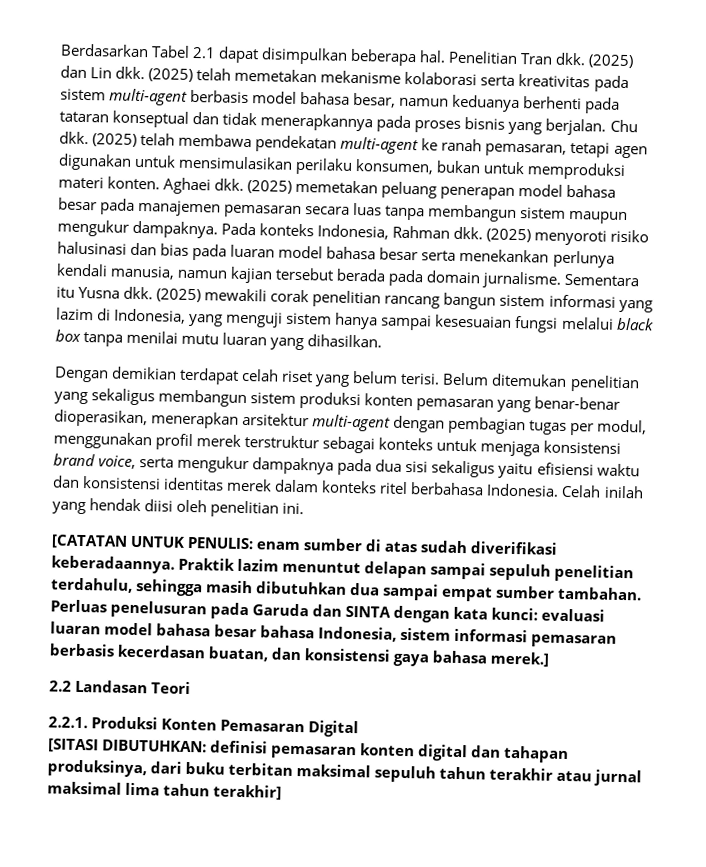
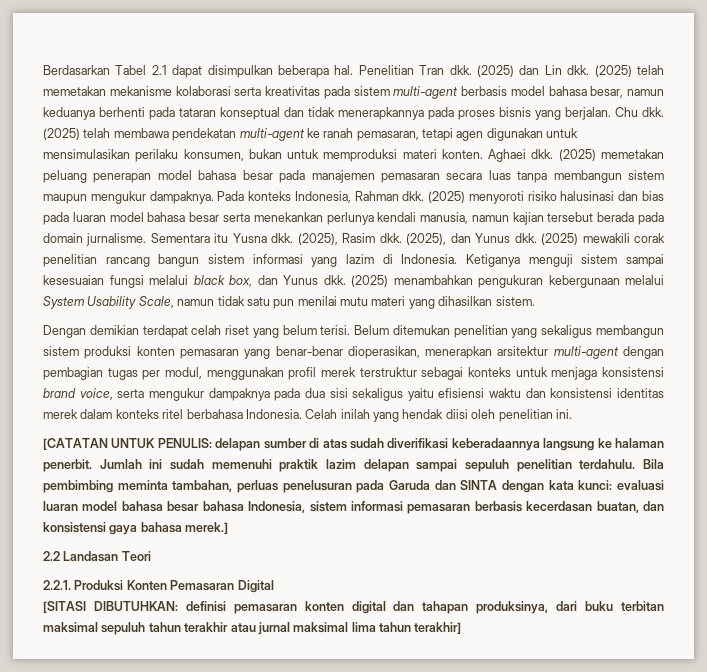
(154, 293) none -> [297,233,537,245] (2025), Rasim dkk. (2025), dan Yunus dkk.
[114,308,224,327] Indonesia, yang -> [401,254,520,267] Indonesia. Ketiganya
[334,312,379,330] hanya -> (618, 259) none
[55,329,383,351] box tanpa menilai mutu luaran yang dihasilkan. -> [229,275,664,288] [43,296,535,309] box, dan Yunus dkk. (2025) menambahkan pengukuran kebergunaan melalui System Usability Scale, namun tidak satu pun menilai mutu materi yang dihasilkan sistem.
[256,541,301,551] enam -> [215,438,261,451] delapan
[51,555,635,583] [51,577,643,602] [50,599,107,613] keberadaannya. Praktik lazim menuntut delapan sampai sepuluh penelitian terdahulu, sehingga masih dibutuhkan dua sampai empat sumber tambahan. Perluas -> [451,438,664,451] [43,459,664,472] [43,480,278,493] keberadaannya langsung ke halaman penerbit. Jumlah ini sudah memenuhi praktik lazim delapan sampai sepuluh penelitian terdahulu. Bila pembimbing meminta tambahan, perluas

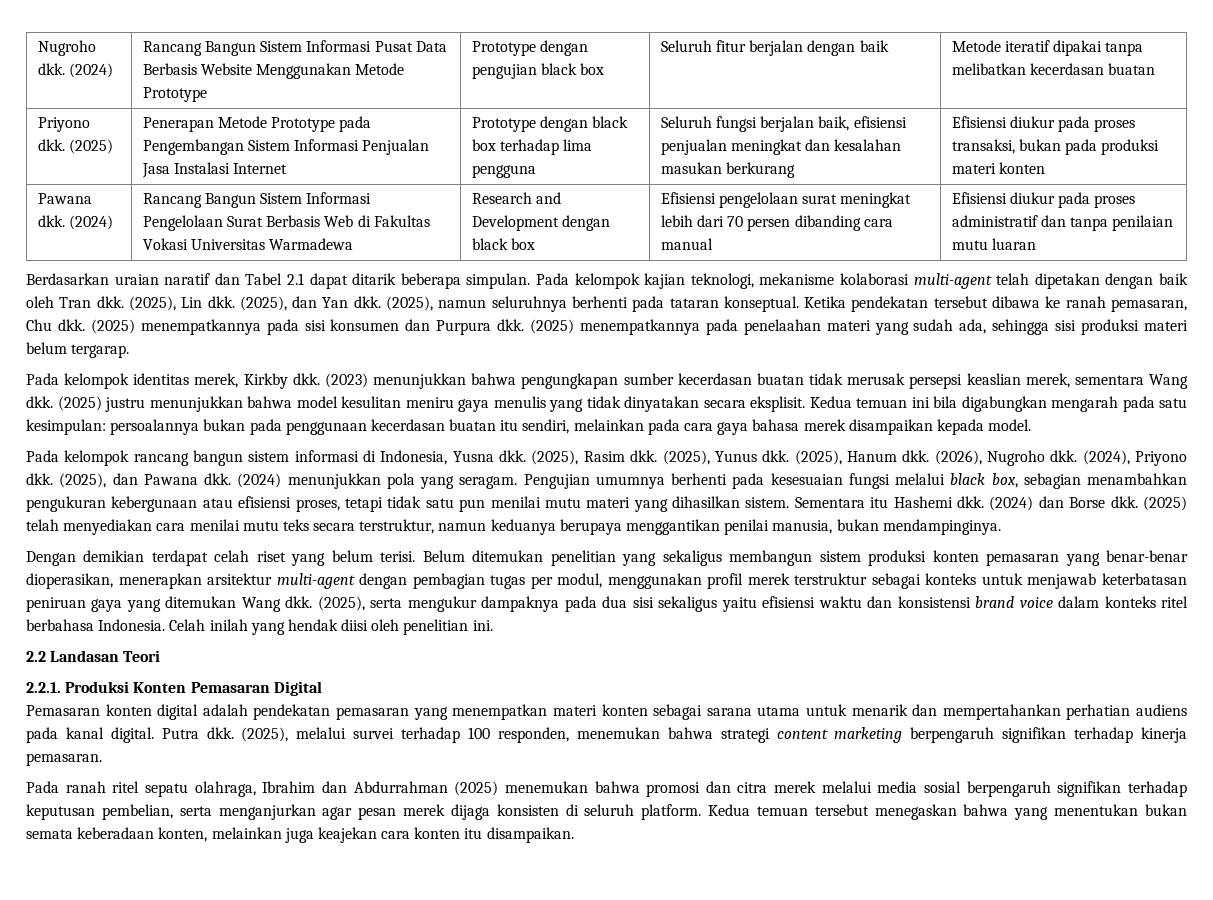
[43,65,664,78] [43,86,664,99] [43,107,664,120] [43,128,579,141] [43,149,664,162] [43,170,664,183] [43,191,664,204] [43,212,664,225] [43,233,229,246] Berdasarkan Tabel 2.1 dapat disimpulkan beberapa hal. Penelitian Tran dkk. (2025) dan Lin dkk. (2025) telah memetakan mekanisme kolaborasi serta kreativitas pada sistem multi-agent berbasis model bahasa besar, namun keduanya berhenti pada tataran konseptual dan tidak menerapkannya pada proses bisnis yang berjalan. Chu dkk. (2025) telah membawa pendekatan multi-agent ke ranah pemasaran, tetapi agen digunakan untuk mensimulasikan perilaku konsumen, bukan untuk memproduksi materi konten. Aghaei dkk. (2025) memetakan peluang penerapan model bahasa besar pada manajemen pemasaran secara luas tanpa membangun sistem maupun mengukur dampaknya. Pada konteks Indonesia, Rahman dkk. (2025) menyoroti risiko halusinasi dan bias pada luaran model bahasa besar serta menekankan perlunya kendali manusia, namun kajian tersebut berada pada domain jurnalisme. Sementara itu -> [37,40,96,56] [37,63,114,78] [142,40,447,56] [142,63,405,79] [142,87,207,102] [471,40,589,56] [471,63,605,79] [660,40,889,56] [951,40,1144,56] [951,63,1156,75] [37,117,90,132] [37,139,114,154] [142,116,372,132] [142,139,430,155] [141,162,288,178] [471,116,629,132] [471,139,593,155] [471,165,536,178] [660,116,907,132] [660,139,902,155] [660,162,796,178] [951,116,1136,132] [951,139,1160,155] [951,162,1046,174] [37,193,92,204] [37,215,114,230] [142,192,372,208] [142,215,430,231] [142,238,354,250] [471,192,562,204] [471,215,611,231] [471,238,536,250] [660,192,912,208] [660,215,893,231] [660,238,713,250] [951,192,1136,208] [951,215,1174,231] [951,238,1037,250] [26,273,1188,289] [26,296,1188,312] [26,319,1189,335] [26,342,130,358] [26,373,1188,389] [26,396,1187,412] [26,419,1032,435] [26,450,448,466] Nugroho dkk. (2024) | Rancang Bangun Sistem Informasi Pusat Data Berbasis Website Menggunakan Metode Prototype | Prototype dengan pengujian black box | Seluruh fitur berjalan dengan baik | Metode iteratif dipakai tanpa melibatkan kecerdasan buatan // Priyono dkk. (2025) | Penerapan Metode Prototype pada Pengembangan Sistem Informasi Penjualan Jasa Instalasi Internet | Prototype dengan black box terhadap lima pengguna | Seluruh fungsi berjalan baik, efisiensi penjualan meningkat dan kesalahan masukan berkurang | Efisiensi diukur pada proses transaksi, bukan pada produksi materi konten // Pawana dkk. (2024) | Rancang Bangun Sistem Informasi Pengelolaan Surat Berbasis Web di Fakultas Vokasi Universitas Warmadewa | Research and Development dengan black box | Efisiensi pengelolaan surat meningkat lebih dari 70 persen dibanding cara manual | Efisiensi diukur pada proses administratif dan tanpa penilaian mutu luaran // Berdasarkan uraian naratif dan Tabel 2.1 dapat ditarik beberapa simpulan. Pada kelompok kajian teknologi, mekanisme kolaborasi multi-agent telah dipetakan dengan baik oleh Tran dkk. (2025), Lin dkk. (2025), dan Yan dkk. (2025), namun seluruhnya berhenti pada tataran konseptual. Ketika pendekatan tersebut dibawa ke ranah pemasaran, Chu dkk. (2025) menempatkannya pada sisi konsumen dan Purpura dkk. (2025) menempatkannya pada penelaahan materi yang sudah ada, sehingga sisi produksi materi belum tergarap. // Pada kelompok identitas merek, Kirkby dkk. (2023) menunjukkan bahwa pengungkapan sumber kecerdasan buatan tidak merusak persepsi keaslian merek, sementara Wang dkk. (2025) justru menunjukkan bahwa model kesulitan meniru gaya menulis yang tidak dinyatakan secara eksplisit. Kedua temuan ini bila digabungkan mengarah pada satu kesimpulan: persoalannya bukan pada penggunaan kecerdasan buatan itu sendiri, melainkan pada cara gaya bahasa merek disampaikan kepada model. // Pada kelompok rancang bangun sistem informasi di Indonesia,
[450,233,665,245] [43,254,664,267] dan Yunus dkk. (2025) mewakili corak penelitian rancang bangun sistem informasi yang lazim di Indonesia. Ketiganya menguji sistem sampai -> [714,450,1187,466] [26,473,765,489] Yunus dkk. (2025), Hanum dkk. (2026), Nugroho dkk. (2024), Priyono dkk. (2025), dan Pawana dkk. (2024) menunjukkan pola yang seragam. Pengujian umumnya berhenti pada
[257,275,664,288] [43,296,215,309] dan Yunus dkk. (2025) menambahkan pengukuran kebergunaan melalui System Usability Scale, namun -> [1023,473,1187,489] [26,496,383,512] sebagian menambahkan pengukuran kebergunaan atau efisiensi proses, tetapi
(535, 301) none -> [794,496,1187,511] [26,519,1001,535] Sementara itu Hashemi dkk. (2024) dan Borse dkk. (2025) telah menyediakan cara menilai mutu teks secara terstruktur, namun keduanya berupaya menggantikan penilai manusia, bukan mendampinginya.
[551,367,665,380] [43,388,113,400] menjaga konsistensi brand voice, -> [1027,573,1187,589] [26,596,365,612] menjawab keterbatasan peniruan gaya yang ditemukan Wang dkk. (2025),
[617,388,665,398] [43,409,78,419] identitas merek -> [975,596,1053,608] brand voice
[43,438,664,451] [43,459,664,472] [43,480,664,493] [43,501,664,514] [43,522,229,535] // [CATATAN UNTUK PENULIS: delapan sumber di atas sudah diverifikasi keberadaannya langsung ke halaman penerbit. Jumlah ini sudah memenuhi praktik lazim delapan sampai sepuluh penelitian terdahulu. Bila pembimbing meminta tambahan, perluas penelusuran pada Garuda dan SINTA dengan kata kunci: evaluasi luaran model bahasa besar bahasa Indonesia, sistem informasi pemasaran berbasis kecerdasan buatan, dan konsistensi gaya bahasa merek.] -> (493, 625) none
[43,601,664,614] [43,622,462,635] [SITASI DIBUTUHKAN: definisi pemasaran konten digital dan tahapan produksinya, dari buku terbitan maksimal sepuluh tahun terakhir atau jurnal maksimal lima tahun terakhir] -> [26,704,1187,720] [26,727,1187,743] [26,753,102,766] [26,781,1187,797] [26,804,1188,820] [26,827,574,843] Pemasaran konten digital adalah pendekatan pemasaran yang menempatkan materi konten sebagai sarana utama untuk menarik dan mempertahankan perhatian audiens pada kanal digital. Putra dkk. (2025), melalui survei terhadap 100 responden, menemukan bahwa strategi content marketing berpengaruh signifikan terhadap kinerja pemasaran. // Pada ranah ritel sepatu olahraga, Ibrahim dan Abdurrahman (2025) menemukan bahwa promosi dan citra merek melalui media sosial berpengaruh signifikan terhadap keputusan pembelian, serta menganjurkan agar pesan merek dijaga konsisten di seluruh platform. Kedua temuan tersebut menegaskan bahwa yang menentukan bukan semata keberadaan konten, melainkan juga keajekan cara konten itu disampaikan.

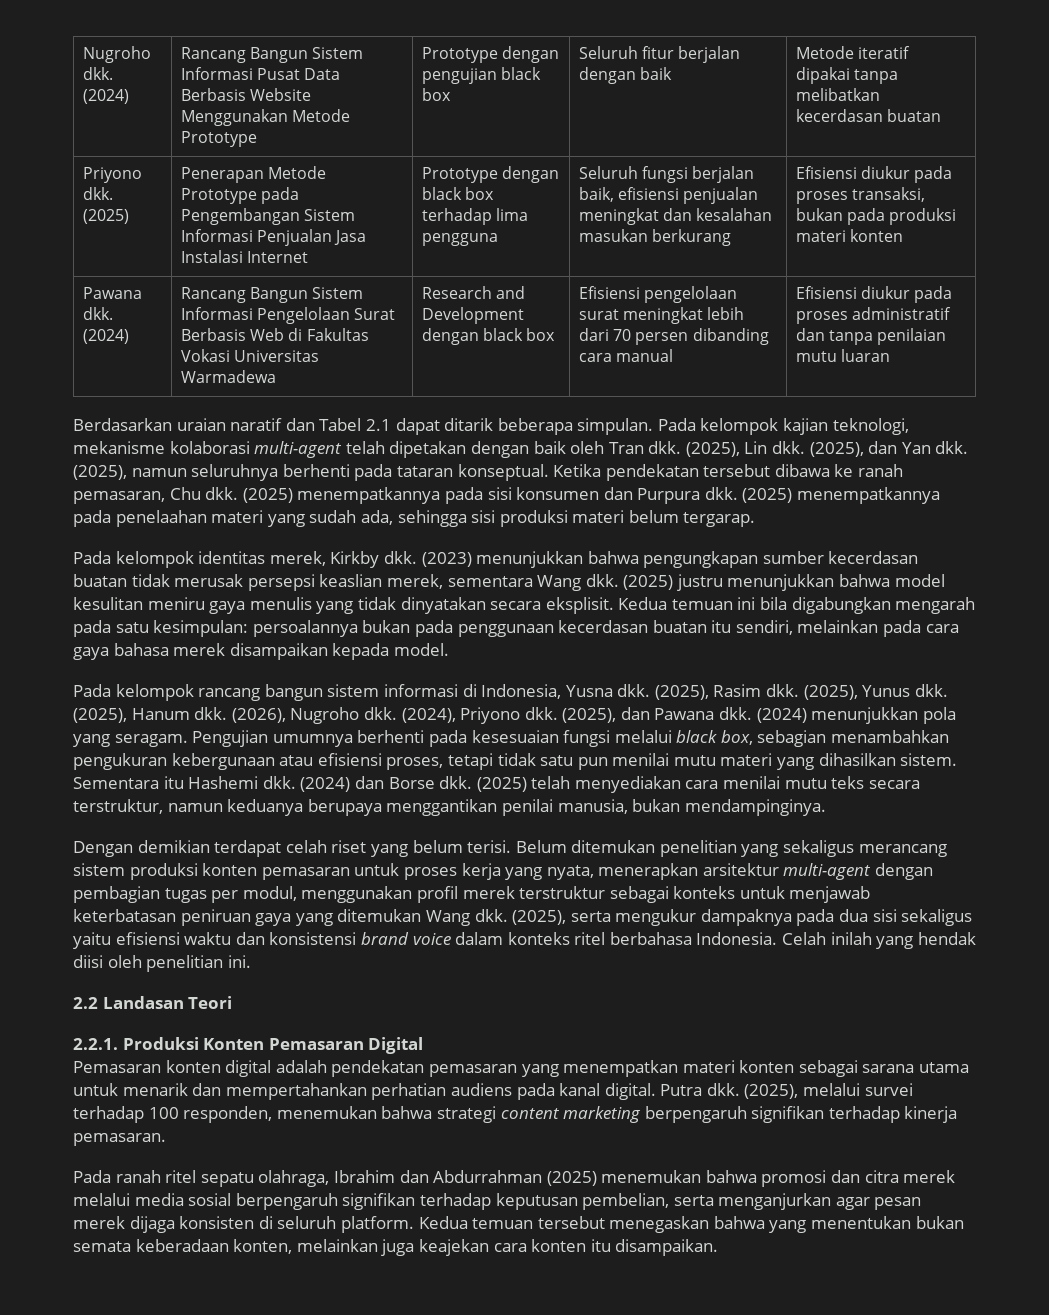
[729,550,813,566] membangun -> [858,844,947,857] merancang
[1065,550,1188,566] [26,573,113,589] yang benar-benar dioperasikan, -> [354,863,594,880] untuk proses kerja yang nyata,

